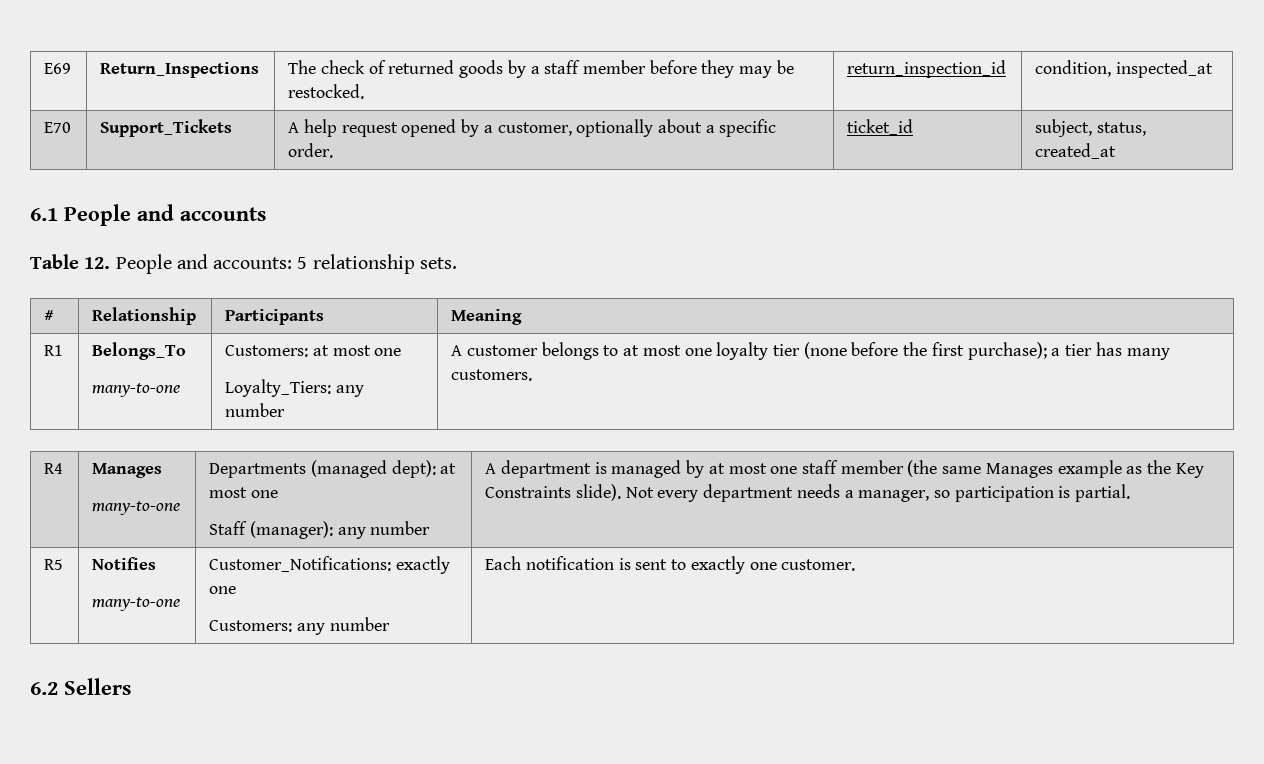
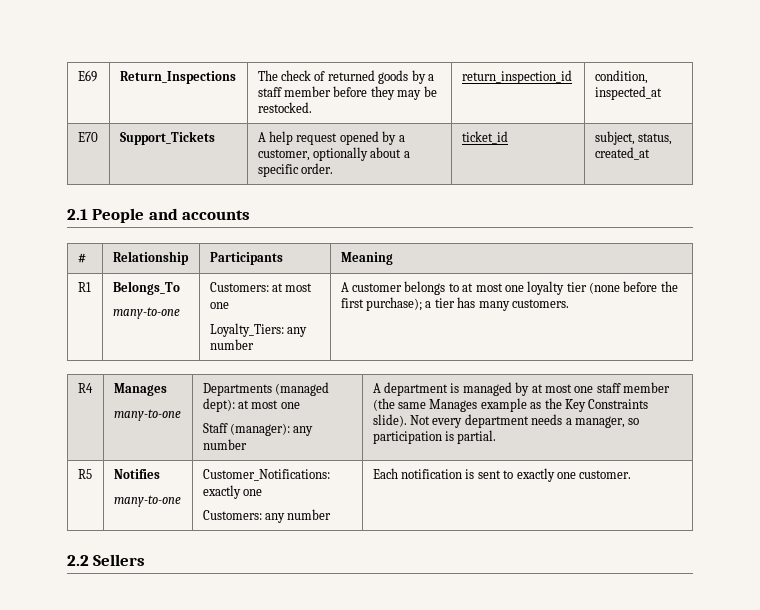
[30,208,58,221] 6.1 -> [67,209,88,220] 2.1
[30,254,457,274] // Table 12. People and accounts: 5 relationship sets. -> (251, 215) none
[30,682,58,695] 6.2 -> [67,555,89,566] 2.2

